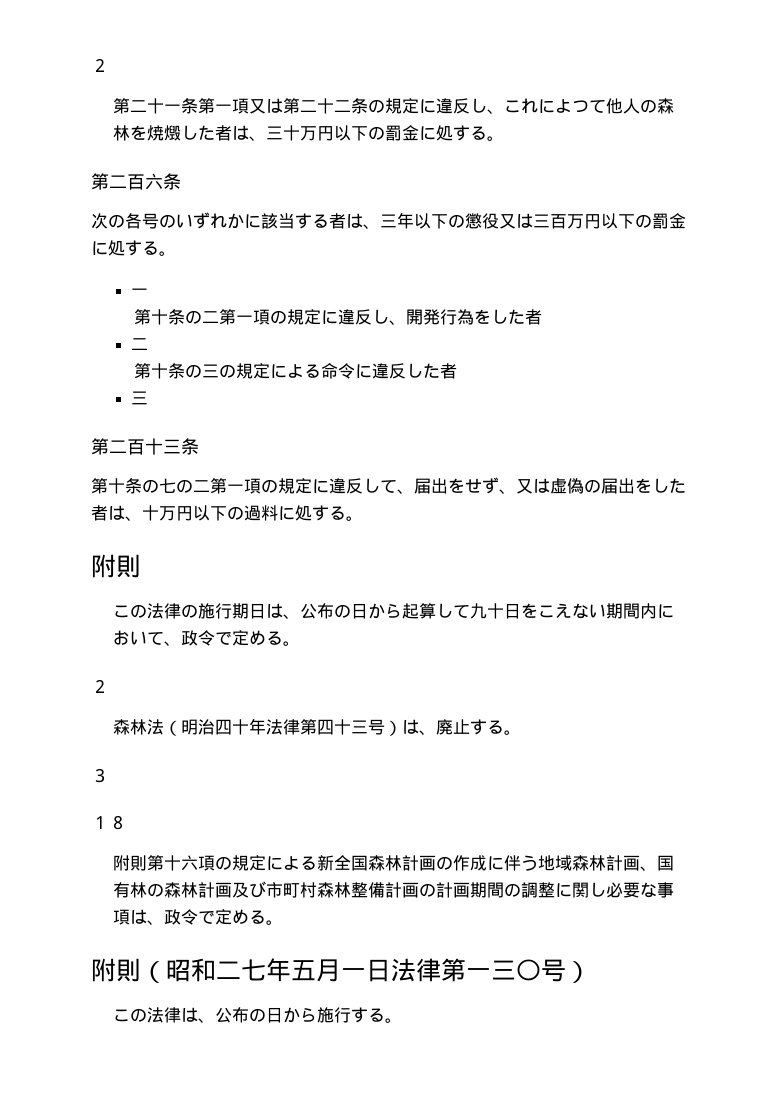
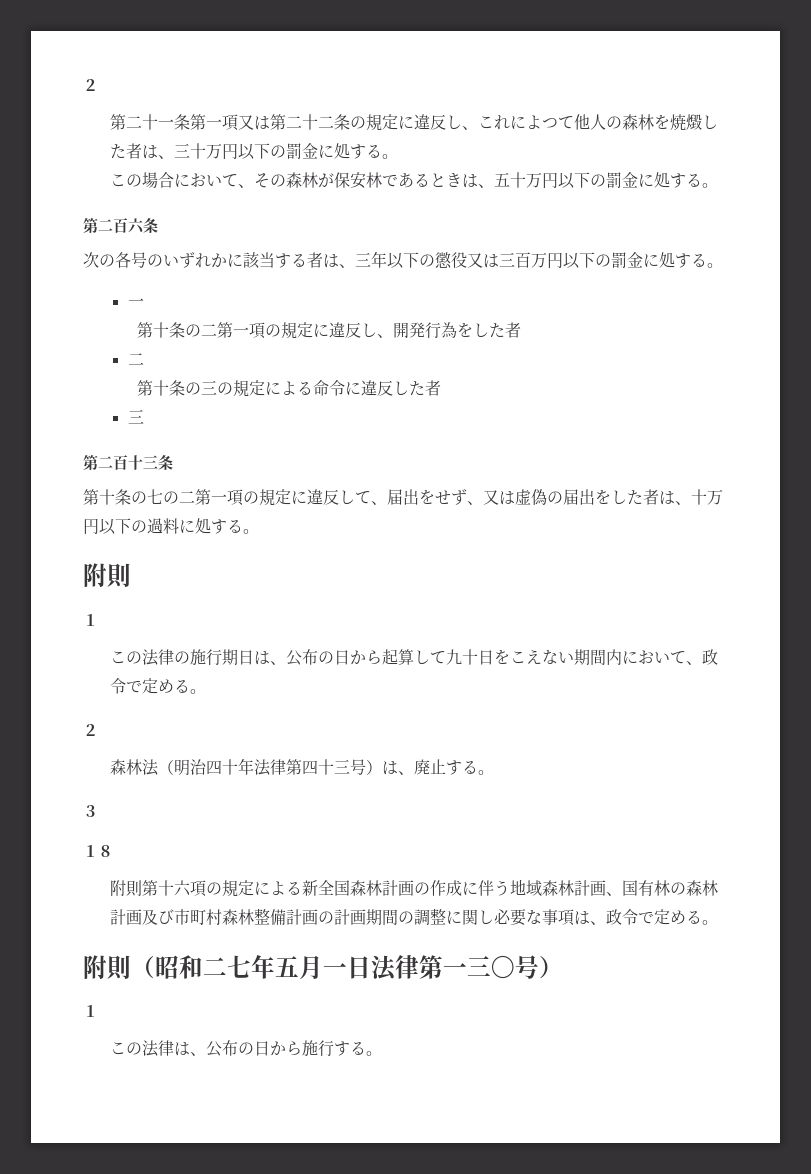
(504, 138) none -> [110,172,719,189] // この場合において、その森林が保安林であるときは、五十万円以下の罰金に処する。
(141, 566) none -> [83,614,98,626] // １
(591, 972) none -> [83,1005,98,1017] // １

